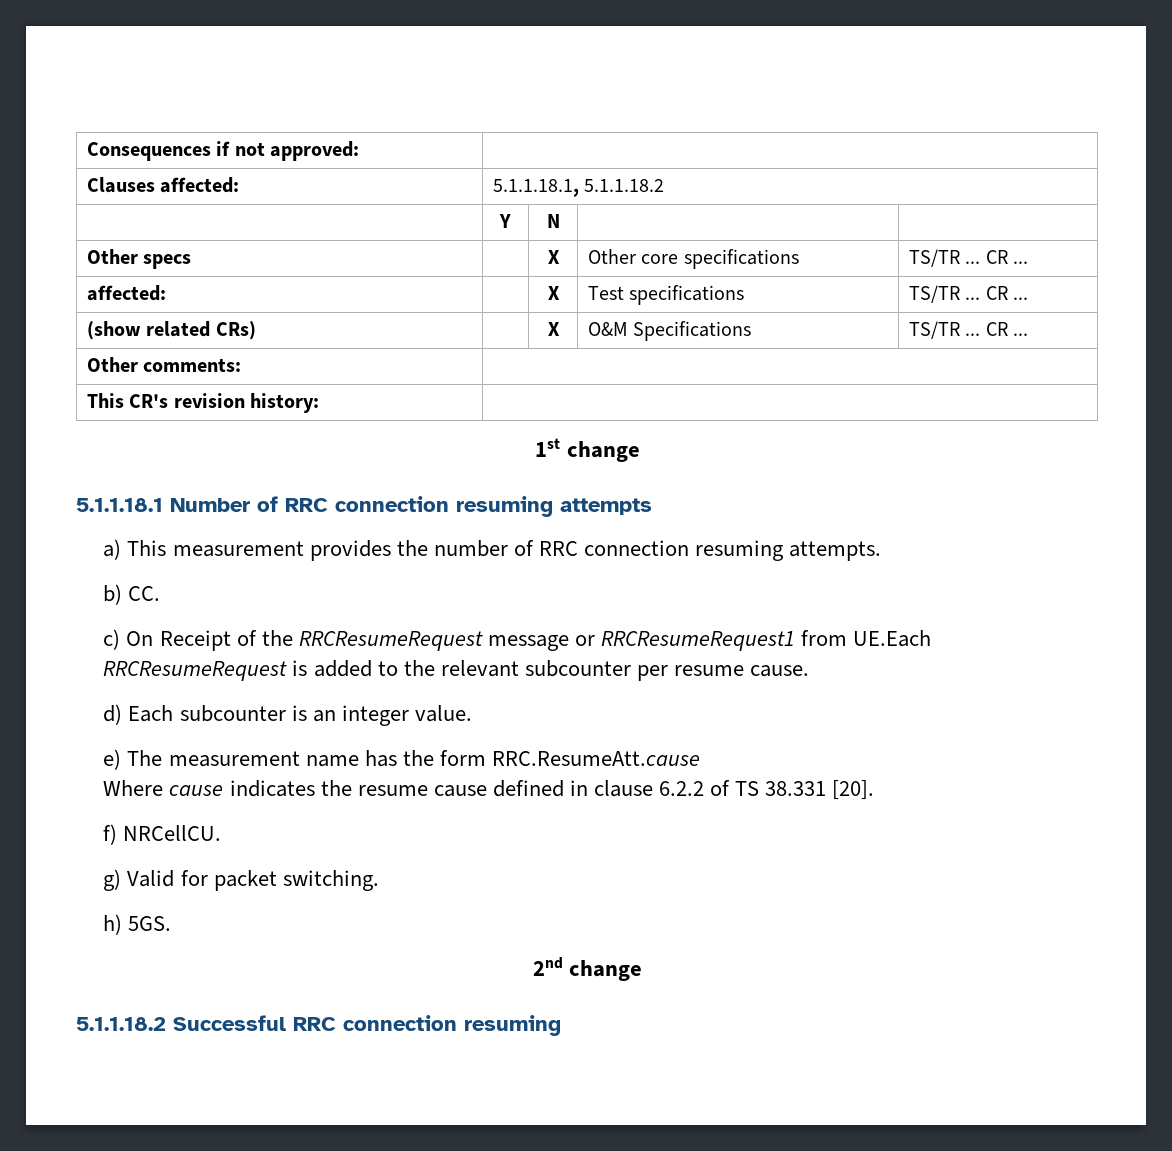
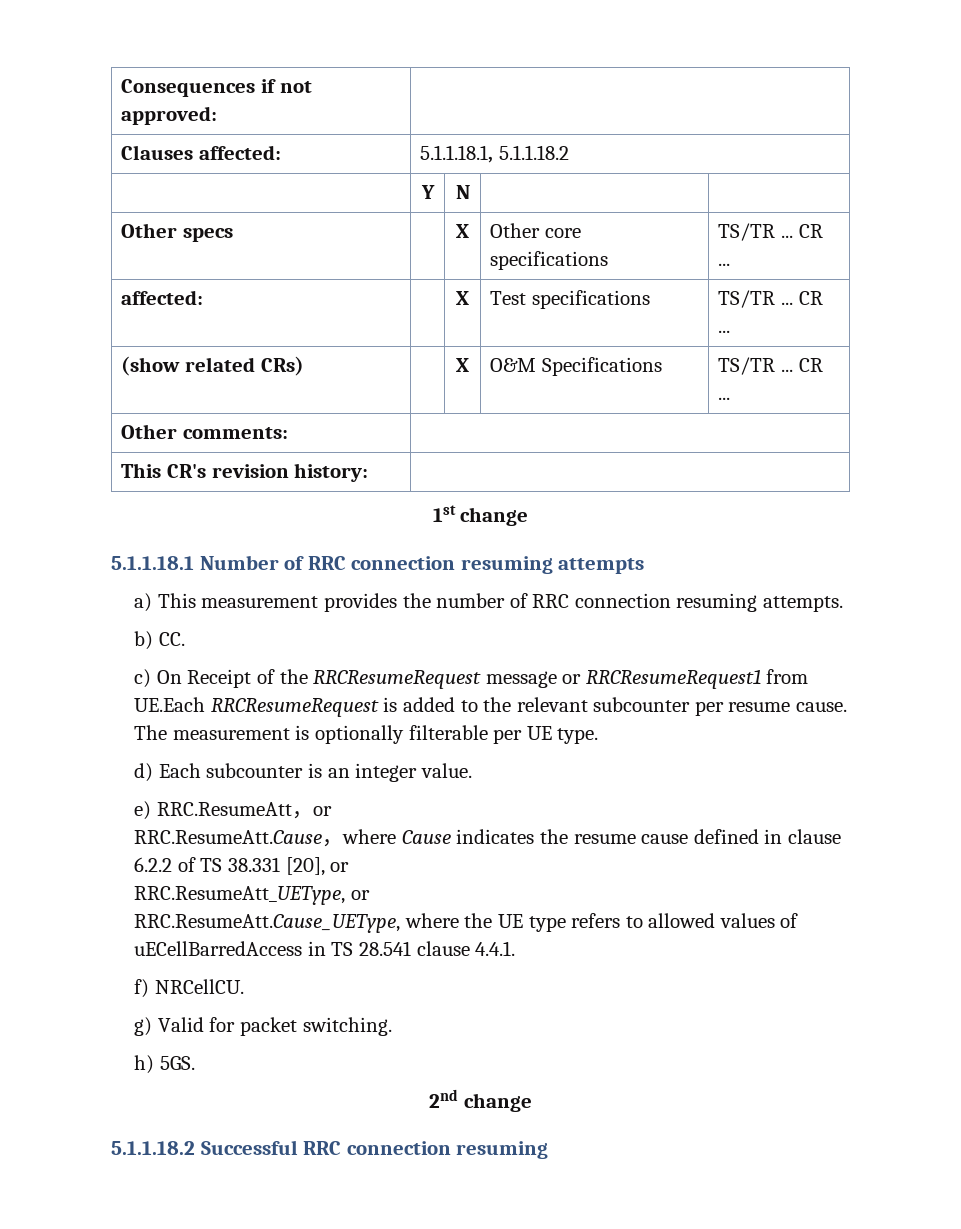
(810, 671) none -> [134,725,599,744] The measurement is optionally filterable per UE type.
[127,750,700,767] [103,780,224,796] The measurement name has the form RRC.ResumeAtt.cause // Where cause -> [156,802,332,819] [134,829,451,847] RRC.ResumeAtt，or // RRC.ResumeAtt.Cause，where Cause
[832,780,875,800] [20]. -> [285,857,350,876] [134,886,370,905] [134,913,799,933] [134,941,516,956] [20], or // RRC.ResumeAtt_UEType, or // RRC.ResumeAtt.Cause_UEType, where the UE type refers to allowed values of uECellBarredAccess in TS 28.541 clause 4.4.1.

